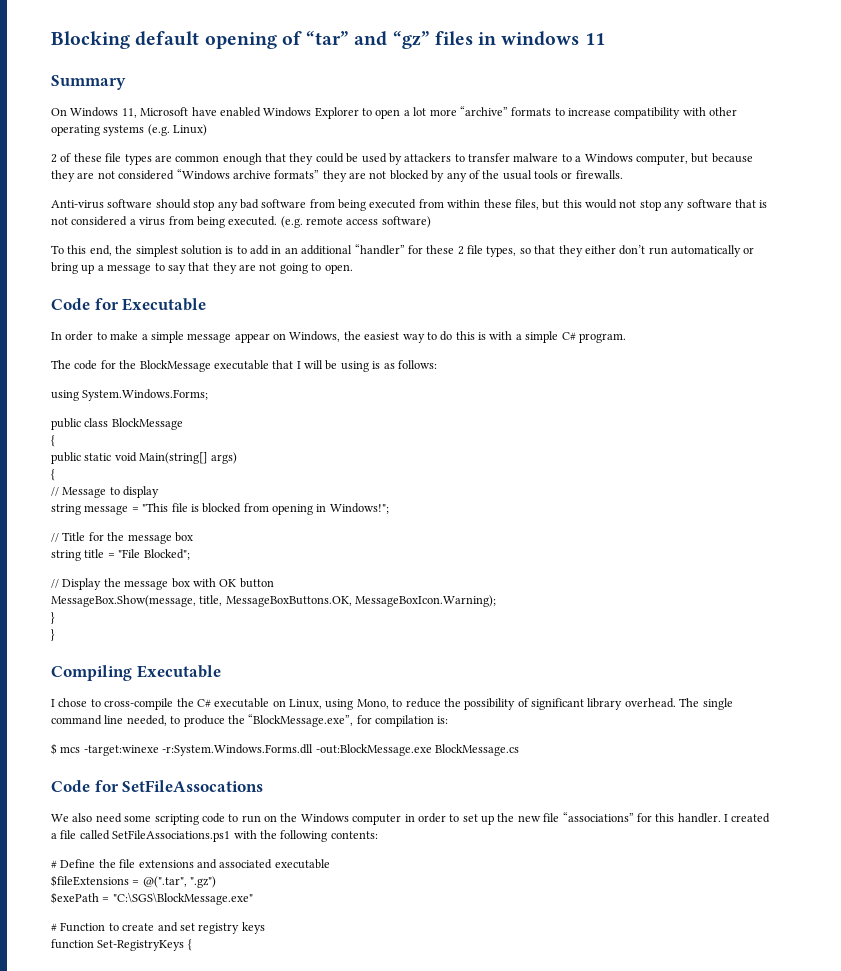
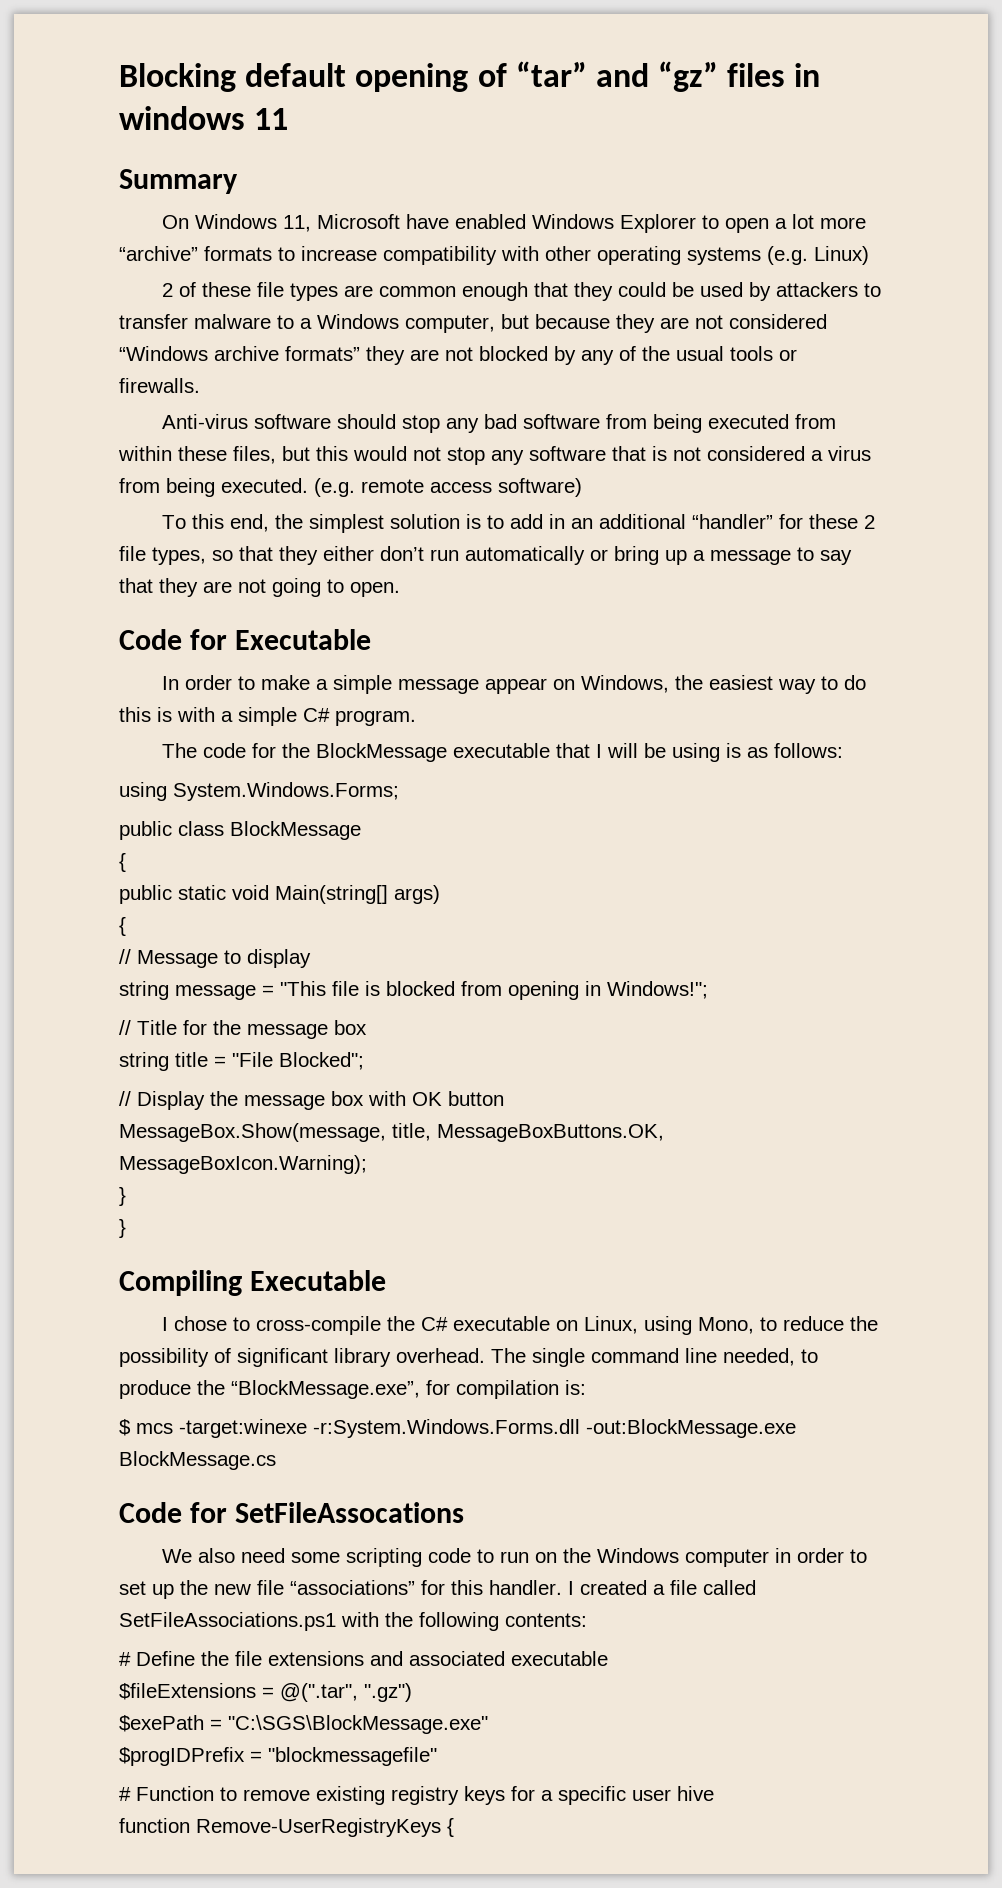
(253, 898) none -> [119,1747,437,1766] // $progIDPrefix = "blockmessagefile"
[122,922,195,932] create and set -> [243,1786,385,1805] remove existing
(265, 928) none -> [511,1786,714,1805] for a specific user hive
[97,940,185,951] Set-RegistryKeys -> [196,1818,441,1837] Remove-UserRegistryKeys

